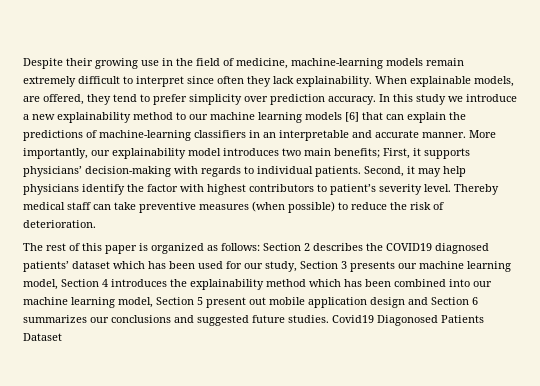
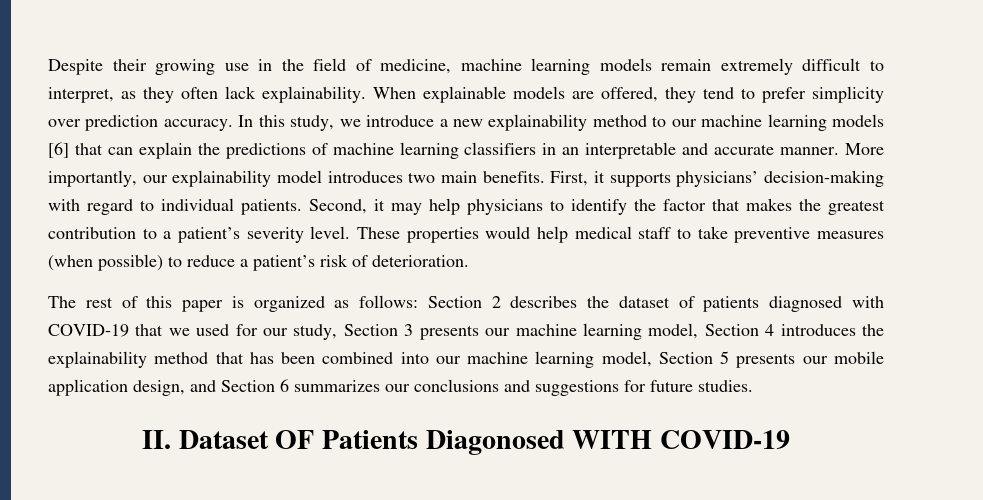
[291,58,383,69] machine-learning -> [460,58,591,75] machine learning
[136,76,271,87] interpret since often they -> [48,87,218,103] interpret, as they often
[474,76,514,87] models, -> [513,86,565,99] models
[416,94,446,105] study -> [290,115,335,131] study,
[99,130,191,141] machine-learning -> [332,142,459,159] machine learning
[334,148,380,158] benefits; -> [482,171,545,183] benefits.
[201,166,241,177] regards -> [87,199,133,215] regard
(79, 189) none -> [550,200,564,211] to
[180,184,499,195] with highest contributors to patient’s severity level. Thereby -> [712,198,885,215] [48,226,568,243] that makes the greatest contribution to a patient’s severity level. These properties would help
[93,204,111,210] can -> [676,228,691,239] to
[390,202,407,210] the -> [240,255,315,271] a patient’s
[386,243,489,254] [23,261,195,272] COVID19 diagnosed patients’ dataset which has been -> [618,296,884,312] [48,324,190,337] dataset of patients diagnosed with COVID-19 that we
[309,279,341,287] which -> [215,352,244,364] that
[206,297,266,308] present out -> [736,353,828,368] presents our
[370,297,405,308] design -> [133,380,185,396] design,
[197,315,249,326] suggested -> [535,380,646,396] suggestions for
[332,315,484,326] [23,333,62,341] Covid19 Diagonosed Patients Dataset -> [142,430,790,455] // II. Dataset OF Patients Diagonosed WITH COVID-19

